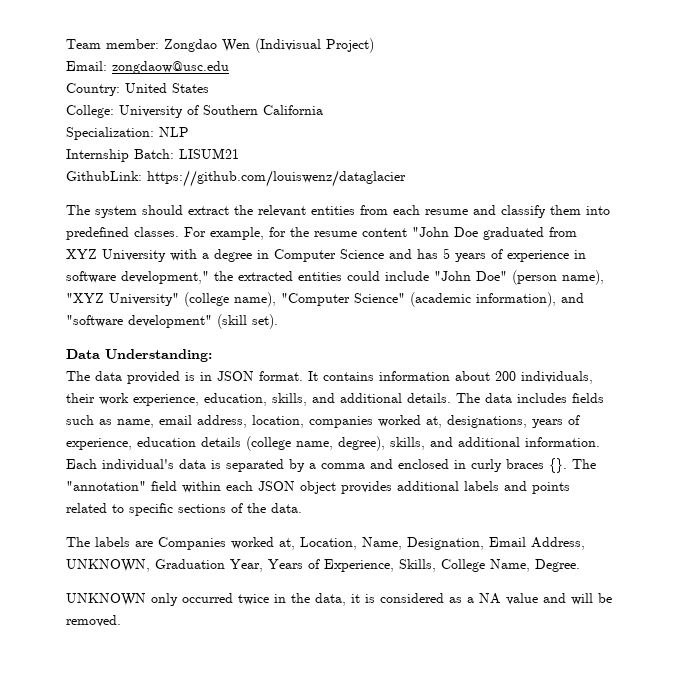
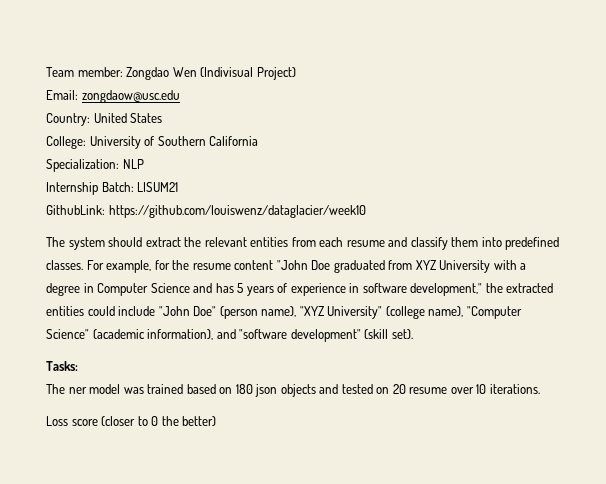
[147,170,406,187] https://github.com/louiswenz/dataglacier -> [108,205,367,218] https://github.com/louiswenz/dataglacier/week10
[66,349,212,362] [66,371,593,384] [66,393,604,406] [66,415,580,428] [66,436,600,451] [66,458,596,473] [66,481,570,494] [66,503,302,516] [66,537,585,550] [66,559,580,572] [66,593,612,606] [66,615,121,627] Data Understanding: // The data provided is in JSON format. It contains information about 200 individuals, their work experience, education, skills, and additional details. The data includes fields such as name, email address, location, companies worked at, designations, years of experience, education details (college name, degree), skills, and additional information. Each individual's data is separated by a comma and enclosed in curly braces {}. The "annotation" field within each JSON object provides additional labels and points related to specific sections of the data. // The labels are Companies worked at, Location, Name, Designation, Email Address, UNKNOWN, Graduation Year, Years of Experience, Skills, College Name, Degree. // UNKNOWN only occurred twice in the data, it is considered as a NA value and will be removed. -> [46,361,78,371] [46,384,540,397] [46,416,217,426] Tasks: // The ner model was trained based on 180 json objects and tested on 20 resume over 10 iterations. // Loss score (closer to 0 the better)

